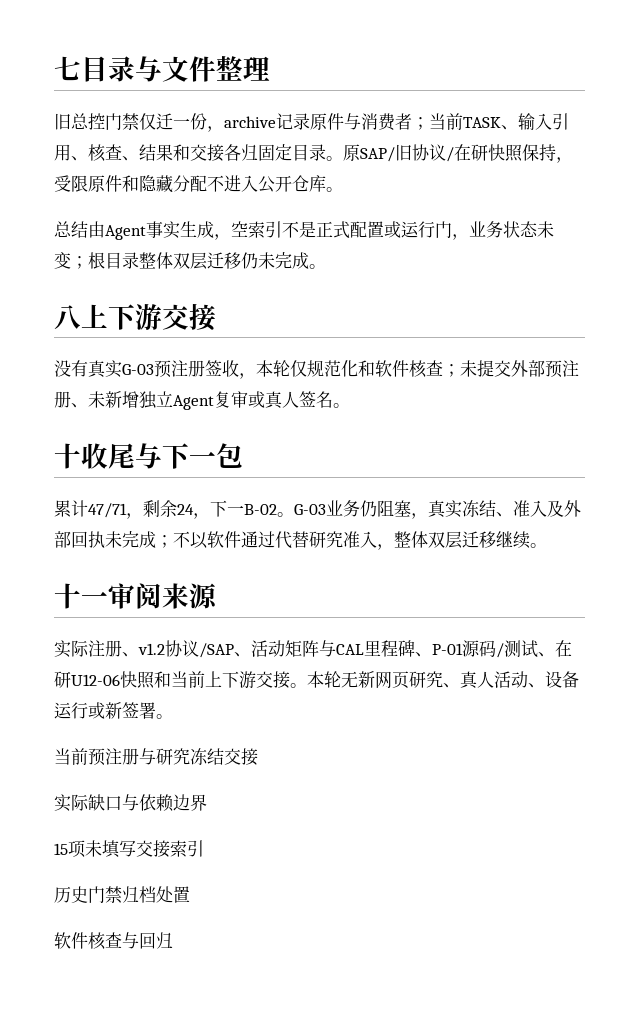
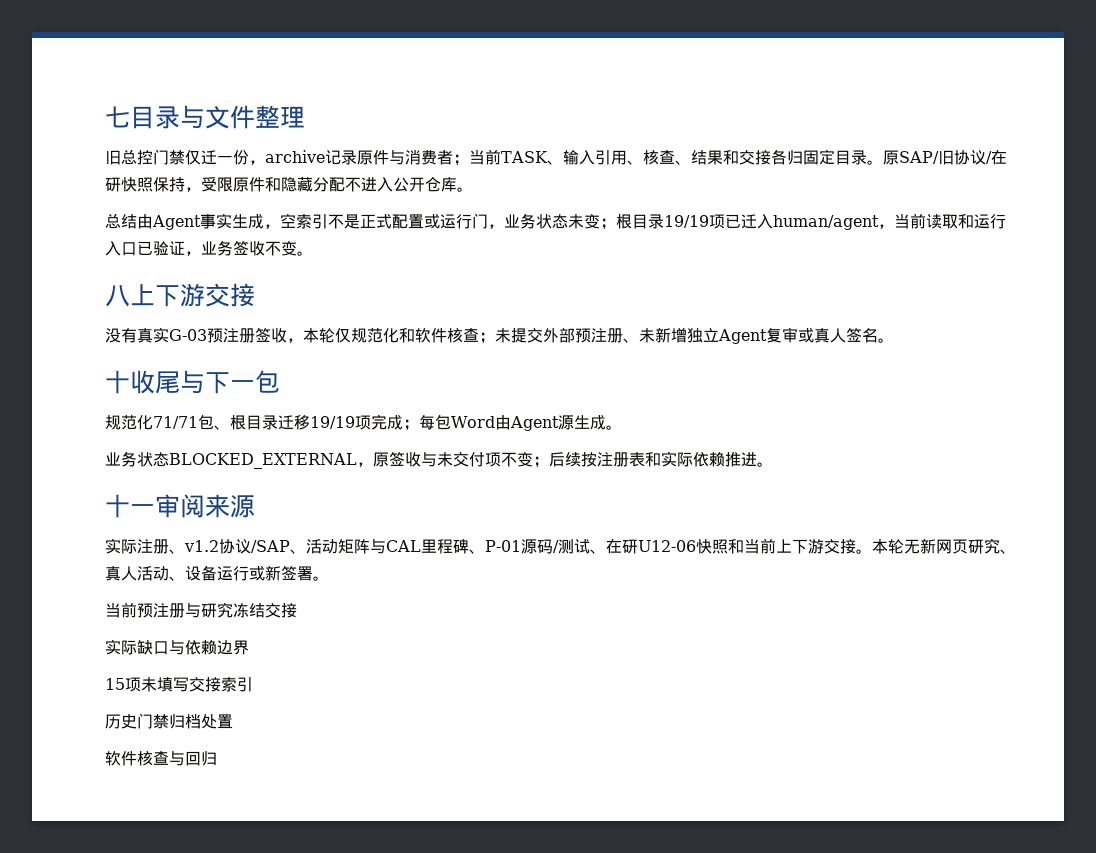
[139,252,309,270] 整体双层迁移仍未完成 -> [664,213,1006,230] [105,240,297,256] 19/19项已迁入human/agent，当前读取和运行入口已验证，业务签收不变
[54,500,581,519] [54,531,530,550] 累计47/71，剩余24，下一B-02。G-03业务仍阻塞，真实冻结、准入及外部回执未完成；不以软件通过代替研究准入，整体双层迁移继续 -> [105,414,622,431] [105,451,757,469] 规范化71/71包、根目录迁移19/19项完成；每包Word由Agent源生成。 // 业务状态BLOCKED_EXTERNAL，原签收与未交付项不变；后续按注册表和实际依赖推进

